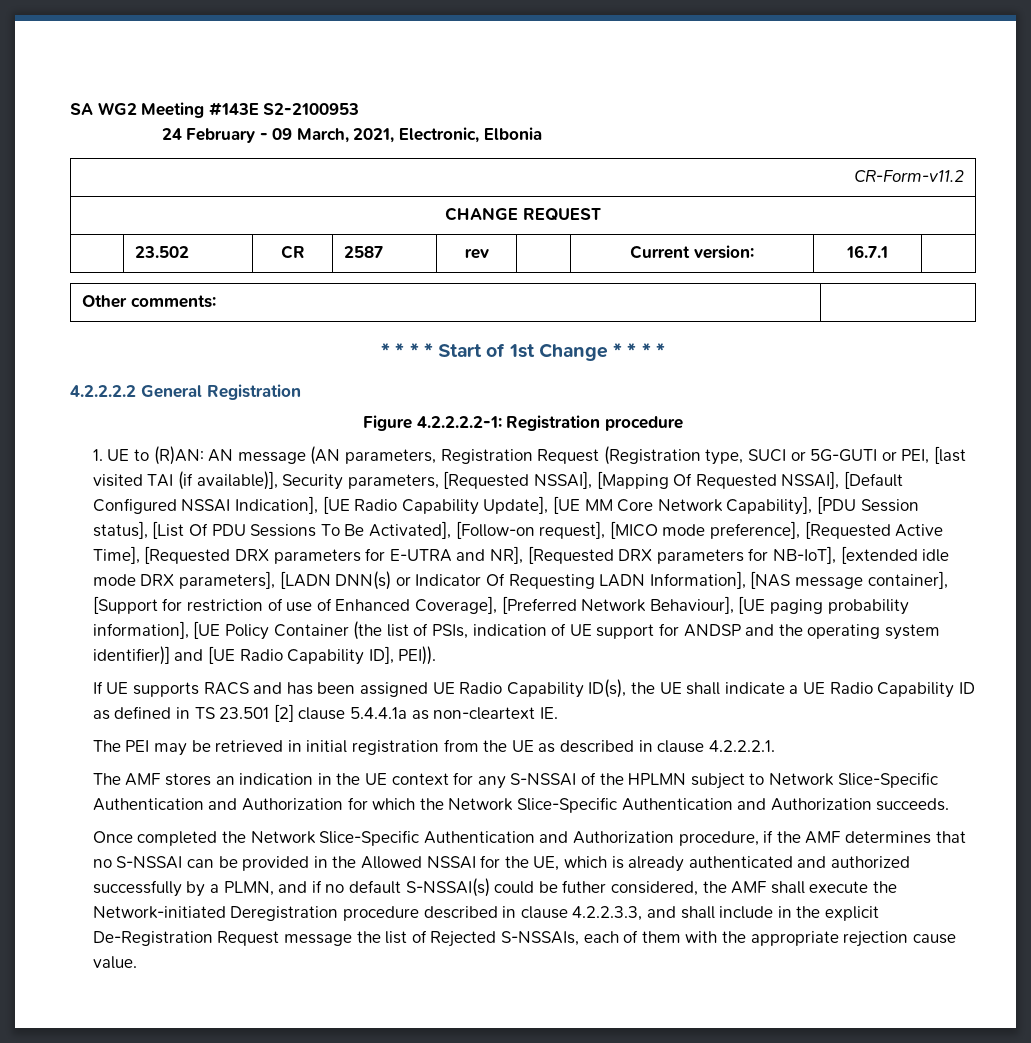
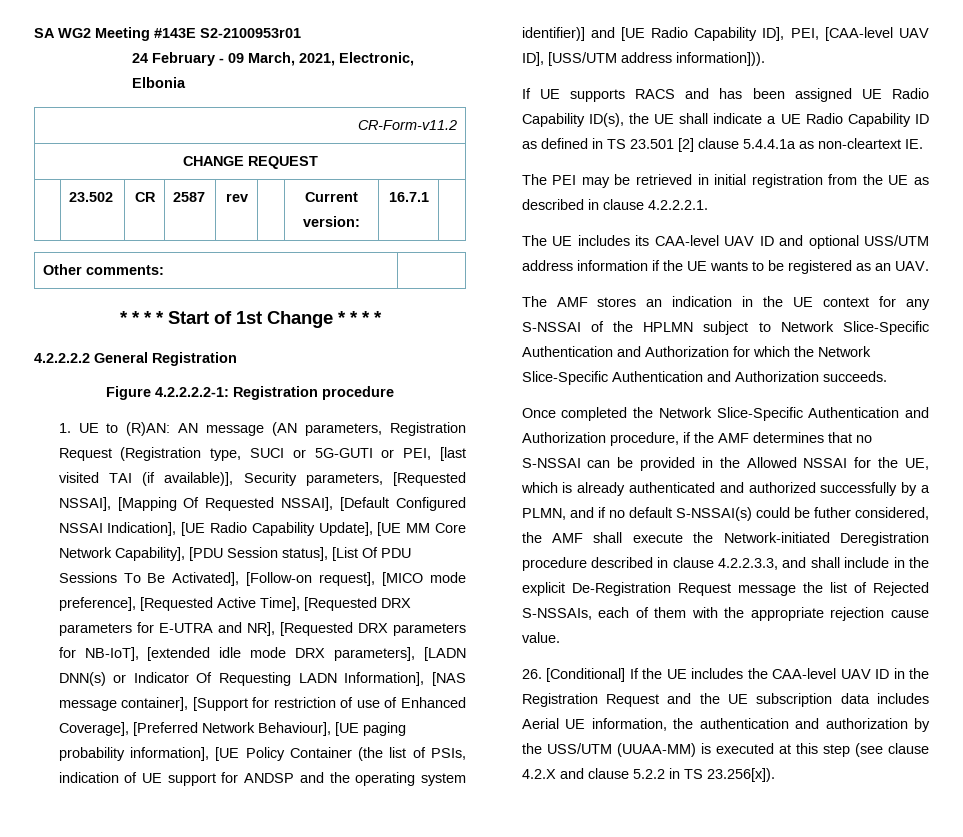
[263,103,360,115] S2-2100953 -> [200,28,301,38] S2-2100953r01
[398,646,437,665] PEI)). -> [790,27,930,41] [521,52,765,66] PEI, [CAA-level UAV ID], [USS/UTM address information])).
(775, 746) none -> [521,235,930,249] [521,260,929,274] // The UE includes its CAA-level UAV ID and optional USS/UTM address information if the UE wants to be registered as an UAV.
(137, 962) none -> [521,668,929,682] [521,693,929,707] [521,718,930,732] [521,743,929,757] [521,768,775,782] // 26. [Conditional] If the UE includes the CAA-level UAV ID in the Registration Request and the UE subscription data includes Aerial UE information, the authentication and authorization by the USS/UTM (UUAA-MM) is executed at this step (see clause 4.2.X and clause 5.2.2 in TS 23.256[x]).

